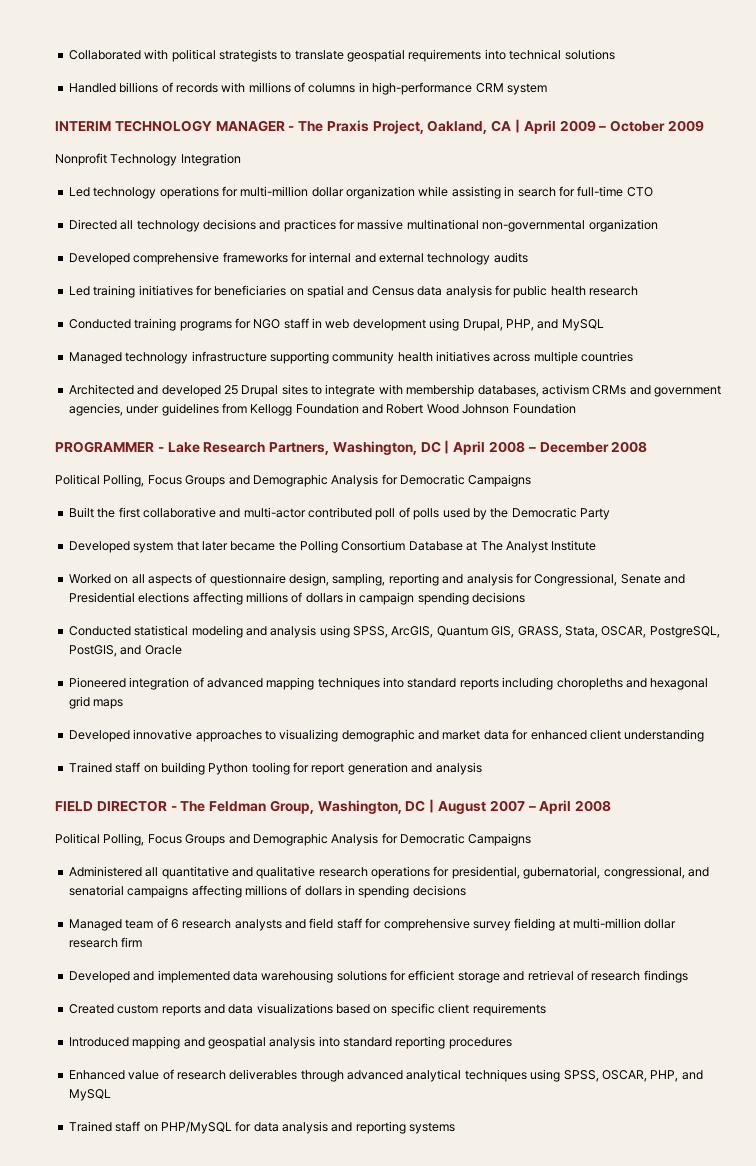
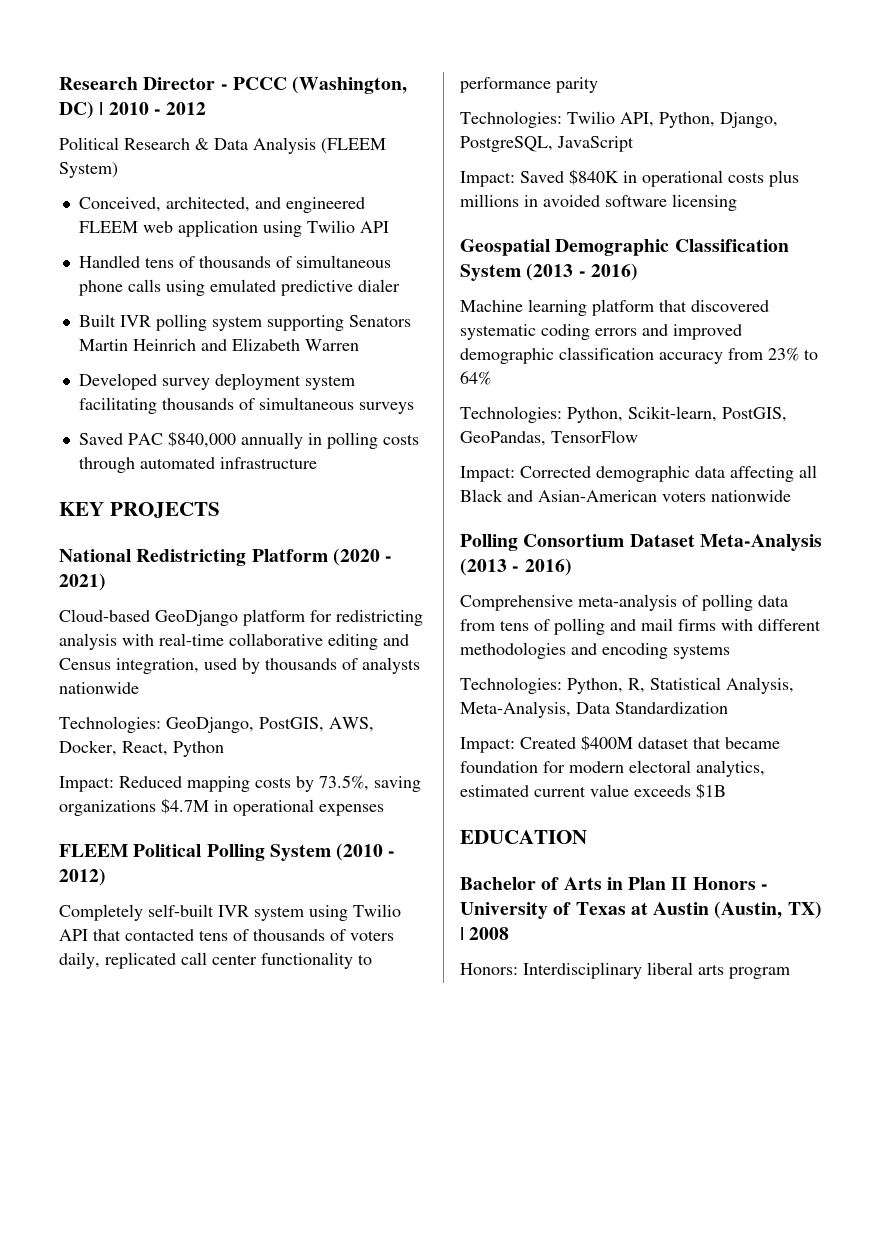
[68,49,615,62] [68,82,547,95] [55,119,704,134] [55,153,241,166] [68,186,653,199] [68,219,658,232] [68,252,528,265] [68,285,638,298] [68,318,604,331] [68,351,634,364] [68,384,721,397] [68,403,576,416] [55,440,648,455] [55,474,532,487] [68,507,610,520] [68,540,597,553] [68,573,685,586] [68,592,526,605] [68,625,720,638] [68,645,182,657] [68,677,709,690] [68,696,124,709] [68,729,705,742] [68,762,482,775] [55,799,612,814] [55,833,532,846] [68,866,709,879] [68,885,466,898] [68,918,677,931] [68,937,143,948] [68,970,688,983] [68,1003,546,1016] [68,1036,512,1049] [68,1069,703,1082] [68,1089,111,1101] [68,1121,456,1134] Collaborated with political strategists to translate geospatial requirements into technical solutions // Handled billions of records with millions of columns in high-performance CRM system // INTERIM TECHNOLOGY MANAGER - The Praxis Project, Oakland, CA | April 2009 – October 2009 // Nonprofit Technology Integration // Led technology operations for multi-million dollar organization while assisting in search for full-time CTO // Directed all technology decisions and practices for massive multinational non-governmental organization // Developed comprehensive frameworks for internal and external technology audits // Led training initiatives for beneficiaries on spatial and Census data analysis for public health research // Conducted training programs for NGO staff in web development using Drupal, PHP, and MySQL // Managed technology infrastructure supporting community health initiatives across multiple countries // Architected and developed 25 Drupal sites to integrate with membership databases, activism CRMs and government agencies, under guidelines from Kellogg Foundation and Robert Wood Johnson Foundation // PROGRAMMER - Lake Research Partners, Washington, DC | April 2008 – December 2008 // Political Polling, Focus Groups and Demographic Analysis for Democratic Campaigns // Built the first collaborative and multi-actor contributed poll of polls used by the Democratic Party // Developed system that later became the Polling Consortium Database at The Analyst Institute // Worked on all aspects of questionnaire design, sampling, reporting and analysis for Congressional, Senate and Presidential elections affecting millions of dollars in campaign spending decisions // Conducted statistical modeling and analysis using SPSS, ArcGIS, Quantum GIS, GRASS, Stata, OSCAR, PostgreSQL, PostGIS, and Oracle // Pioneered integration of advanced mapping techniques into standard reports including choropleths and hexagonal grid maps // Developed innovative approaches to visualizing demographic and market data for enhanced client understanding // Trained staff on building Python tooling for report generation and analysis // FIELD DIRECTOR - The Feldman Group, Washington, DC | August 2007 – April 2008 // Political Polling, Focus Groups and Demographic Analysis for Democratic Campaigns // Administered all quantitative and qualitative research operations for presidential, gubernatorial, congressional, and senatorial campaigns affecting millions of dollars in spending decisions // Managed team of 6 research analysts and field staff for comprehensive survey fielding at multi-million dollar research firm // Developed and implemented data warehousing solutions for efficient storage and retrieval of research findings // Created custom reports and data visualizations based on specific client requirements // Introduced mapping and geospatial analysis into standard reporting procedures // Enhanced value of research deliverables through advanced analytical techniques using SPSS, OSCAR, PHP, and MySQL // Trained staff on PHP/MySQL for data analysis and reporting systems -> [59,76,408,94] [59,101,207,119] [59,137,386,154] [59,162,118,178] [78,197,365,213] [78,220,389,237] [78,255,391,268] [78,279,400,296] [78,314,411,331] [78,338,359,351] [78,373,355,390] [78,397,414,414] [78,431,419,449] [78,457,317,473] [59,502,220,518] [59,548,393,566] [59,573,106,591] [59,609,423,626] [59,633,409,650] [59,657,420,674] [59,682,139,694] [59,716,374,733] [59,740,224,757] [59,775,421,792] [59,798,384,816] [59,843,396,861] [59,868,106,886] [59,904,401,921] [59,929,394,941] [59,952,372,969] [460,77,598,93] [460,111,778,128] [460,136,634,152] [460,169,799,187] [460,194,737,211] [460,239,789,256] [460,263,638,281] [460,299,769,316] [460,324,742,340] [460,347,818,364] [460,371,491,385] [460,406,787,423] [460,430,638,446] [460,465,817,482] [460,489,791,502] [460,534,822,551] [460,558,572,576] [460,594,788,611] [460,618,821,635] [460,642,730,659] [460,677,794,694] [460,701,728,718] [460,735,780,753] [460,760,765,777] [460,783,726,799] [460,830,587,844] [460,877,768,890] [460,901,822,919] [460,927,510,940] [460,962,790,979] Research Director - PCCC (Washington, DC) | 2010 - 2012 // Political Research & Data Analysis (FLEEM System) // Conceived, architected, and engineered FLEEM web application using Twilio API // Handled tens of thousands of simultaneous phone calls using emulated predictive dialer // Built IVR polling system supporting Senators Martin Heinrich and Elizabeth Warren // Developed survey deployment system facilitating thousands of simultaneous surveys // Saved PAC $840,000 annually in polling costs through automated infrastructure // KEY PROJECTS // National Redistricting Platform (2020 - 2021) // Cloud-based GeoDjango platform for redistricting analysis with real-time collaborative editing and Census integration, used by thousands of analysts nationwide // Technologies: GeoDjango, PostGIS, AWS, Docker, React, Python // Impact: Reduced mapping costs by 73.5%, saving organizations $4.7M in operational expenses // FLEEM Political Polling System (2010 - 2012) // Completely self-built IVR system using Twilio API that contacted tens of thousands of voters daily, replicated call center functionality to performance parity // Technologies: Twilio API, Python, Django, PostgreSQL, JavaScript // Impact: Saved $840K in operational costs plus millions in avoided software licensing // Geospatial Demographic Classification System (2013 - 2016) // Machine learning platform that discovered systematic coding errors and improved demographic classification accuracy from 23% to 64% // Technologies: Python, Scikit-learn, PostGIS, GeoPandas, TensorFlow // Impact: Corrected demographic data affecting all Black and Asian-American voters nationwide // Polling Consortium Dataset Meta-Analysis (2013 - 2016) // Comprehensive meta-analysis of polling data from tens of polling and mail firms with different methodologies and encoding systems // Technologies: Python, R, Statistical Analysis, Meta-Analysis, Data Standardization // Impact: Created $400M dataset that became foundation for modern electoral analytics, estimated current value exceeds $1B // EDUCATION // Bachelor of Arts in Plan II Honors - University of Texas at Austin (Austin, TX) | 2008 // Honors: Interdisciplinary liberal arts program

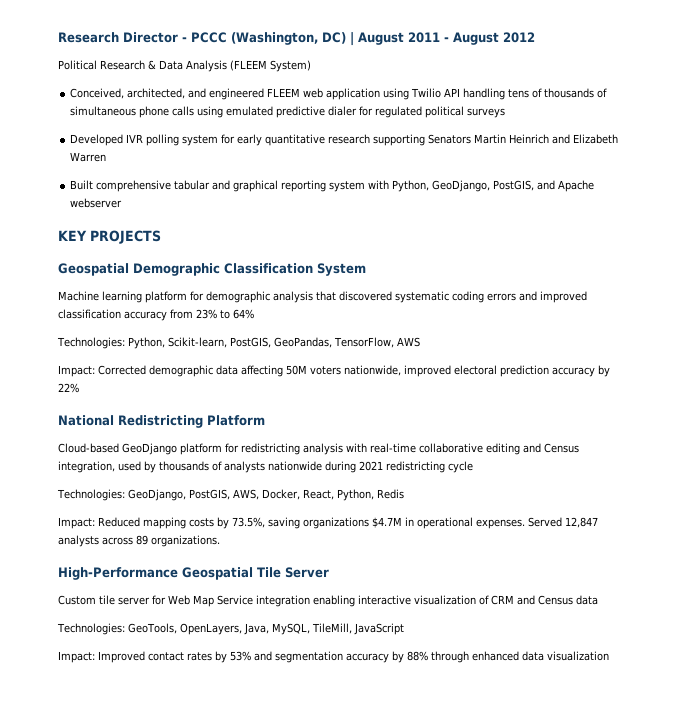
[108,102,161,115] 2010 - -> [358,32,499,45] August 2011 - August
[78,255,140,268] // Handled -> [463,88,506,100] handling
[78,314,262,331] // Built IVR polling system -> [359,106,506,118] [70,134,371,146] for regulated political surveys // Developed IVR polling system for early quantitative research
[78,373,355,390] [78,397,414,414] [78,431,419,449] [78,457,317,473] [59,502,220,518] Developed survey deployment system facilitating thousands of simultaneous surveys // Saved PAC $840,000 annually in polling costs through automated infrastructure // KEY PROJECTS -> [70,180,595,192] [70,198,123,208] [58,230,161,244] [58,263,366,276] [58,291,587,303] [58,309,254,321] [57,337,420,349] [58,365,610,377] [58,383,79,393] Built comprehensive tabular and graphical reporting system with Python, GeoDjango, PostGIS, and Apache webserver // KEY PROJECTS // Geospatial Demographic Classification System // Machine learning platform for demographic analysis that discovered systematic coding errors and improved classification accuracy from 23% to 64% // Technologies: Python, Scikit-learn, PostGIS, GeoPandas, TensorFlow, AWS // Impact: Corrected demographic data affecting 50M voters nationwide, improved electoral prediction accuracy by 22%
[332,548,393,566] [59,573,106,591] (2020 - 2021) -> (265, 420) none
(139, 688) none -> [325,461,473,473] during 2021 redistricting cycle
[173,741,224,757] Python -> [336,489,404,501] Python, Redis
[319,804,384,816] [59,843,396,861] [59,868,106,886] [59,904,401,921] [59,929,394,941] [59,952,372,969] [460,77,598,93] [460,111,778,128] [460,136,634,152] [460,169,799,187] [460,194,737,211] [460,239,789,256] [460,263,638,281] [460,299,769,316] [460,324,742,340] [460,347,818,364] [460,371,491,385] [460,406,787,423] [460,430,638,446] [460,465,817,482] [460,489,791,502] [460,534,822,551] [460,558,572,576] [460,594,788,611] [460,618,821,635] [460,642,730,659] [460,677,794,694] [460,701,728,718] [460,735,780,753] [460,760,765,777] [460,783,726,799] [460,830,587,844] [460,877,768,890] [460,901,822,919] [460,927,510,940] [460,962,790,979] expenses // FLEEM Political Polling System (2010 - 2012) // Completely self-built IVR system using Twilio API that contacted tens of thousands of voters daily, replicated call center functionality to performance parity // Technologies: Twilio API, Python, Django, PostgreSQL, JavaScript // Impact: Saved $840K in operational costs plus millions in avoided software licensing // Geospatial Demographic Classification System (2013 - 2016) // Machine learning platform that discovered systematic coding errors and improved demographic classification accuracy from 23% to 64% // Technologies: Python, Scikit-learn, PostGIS, GeoPandas, TensorFlow // Impact: Corrected demographic data affecting all Black and Asian-American voters nationwide // Polling Consortium Dataset Meta-Analysis (2013 - 2016) // Comprehensive meta-analysis of polling data from tens of polling and mail firms with different methodologies and encoding systems // Technologies: Python, R, Statistical Analysis, Meta-Analysis, Data Standardization // Impact: Created $400M dataset that became foundation for modern electoral analytics, estimated current value exceeds $1B // EDUCATION // Bachelor of Arts in Plan II Honors - University of Texas at Austin (Austin, TX) | 2008 // Honors: Interdisciplinary liberal arts program -> [476,517,598,529] [58,535,220,547] [58,567,329,580] [58,595,598,607] [57,623,404,635] [58,651,609,663] expenses. Served 12,847 analysts across 89 organizations. // High-Performance Geospatial Tile Server // Custom tile server for Web Map Service integration enabling interactive visualization of CRM and Census data // Technologies: GeoTools, OpenLayers, Java, MySQL, TileMill, JavaScript // Impact: Improved contact rates by 53% and segmentation accuracy by 88% through enhanced data visualization

